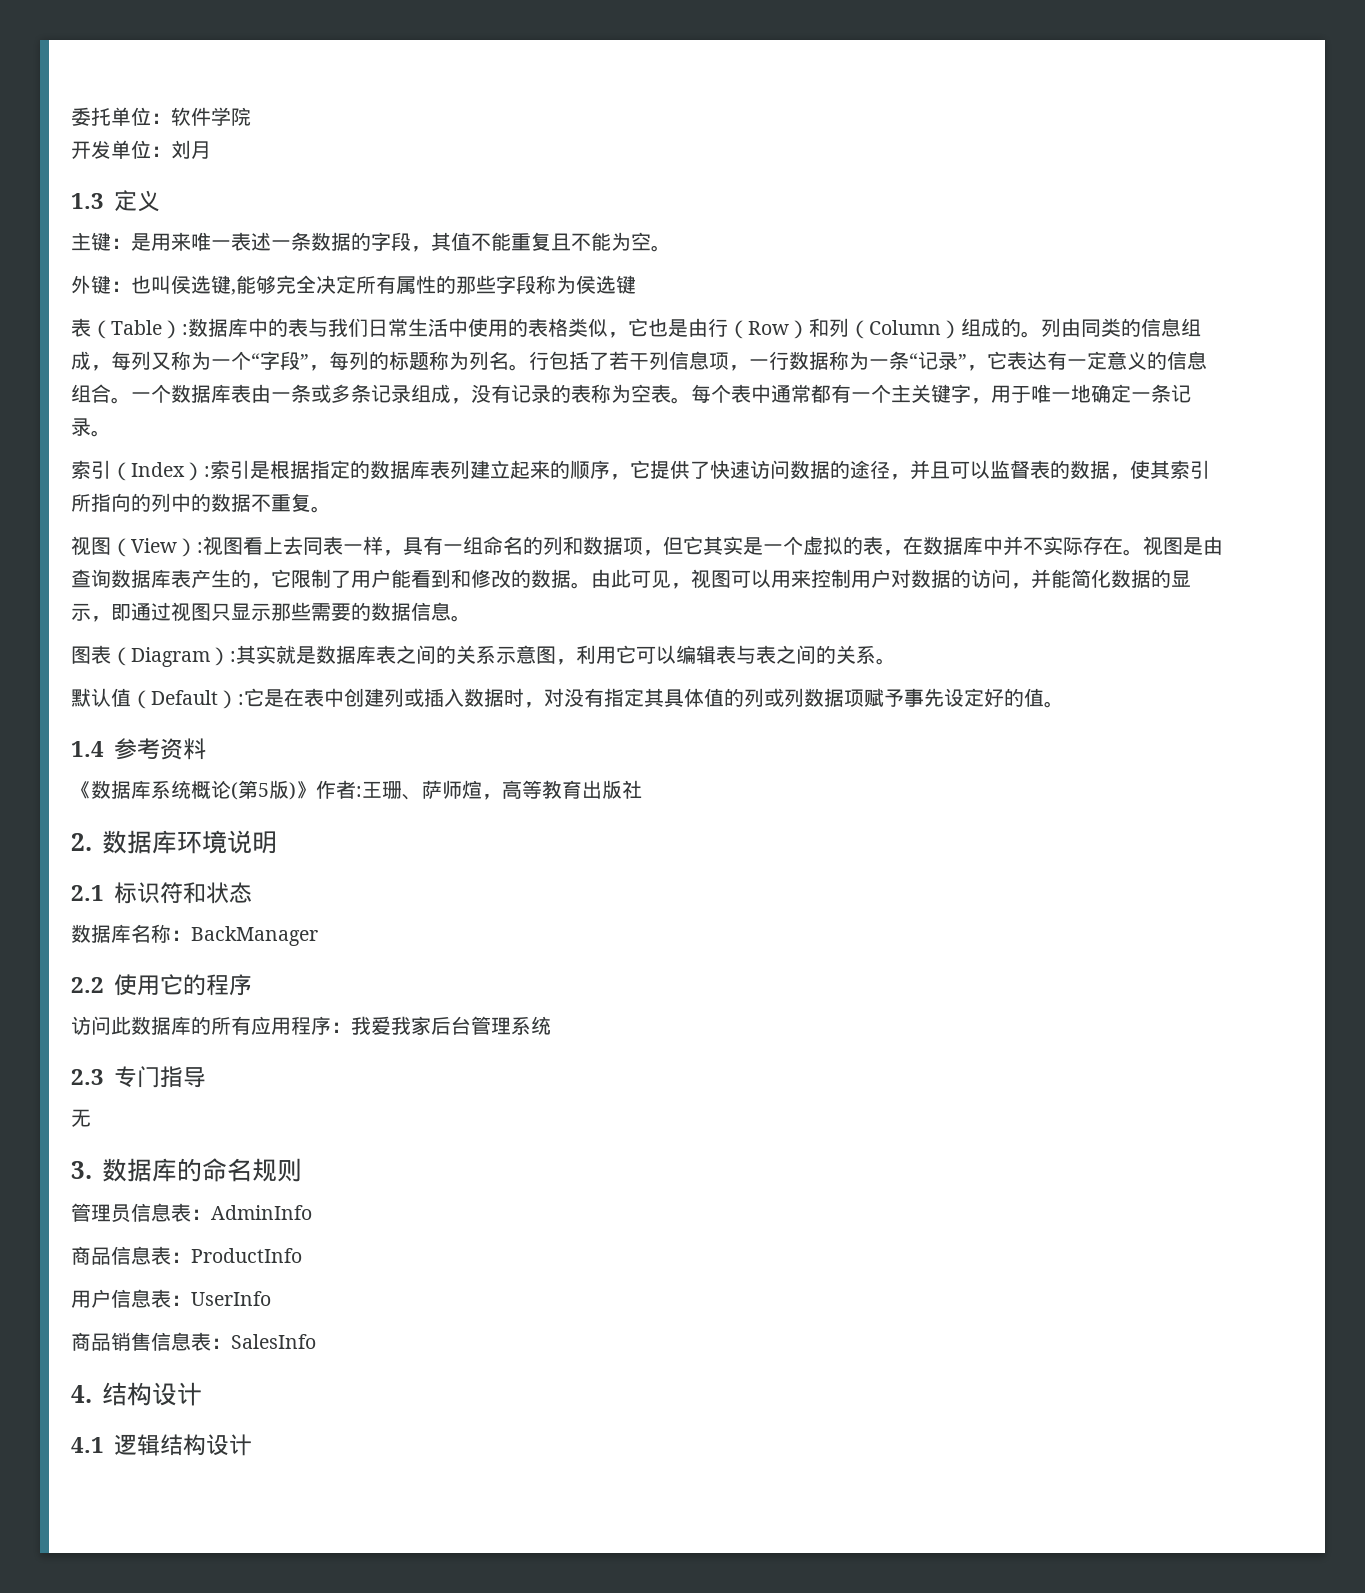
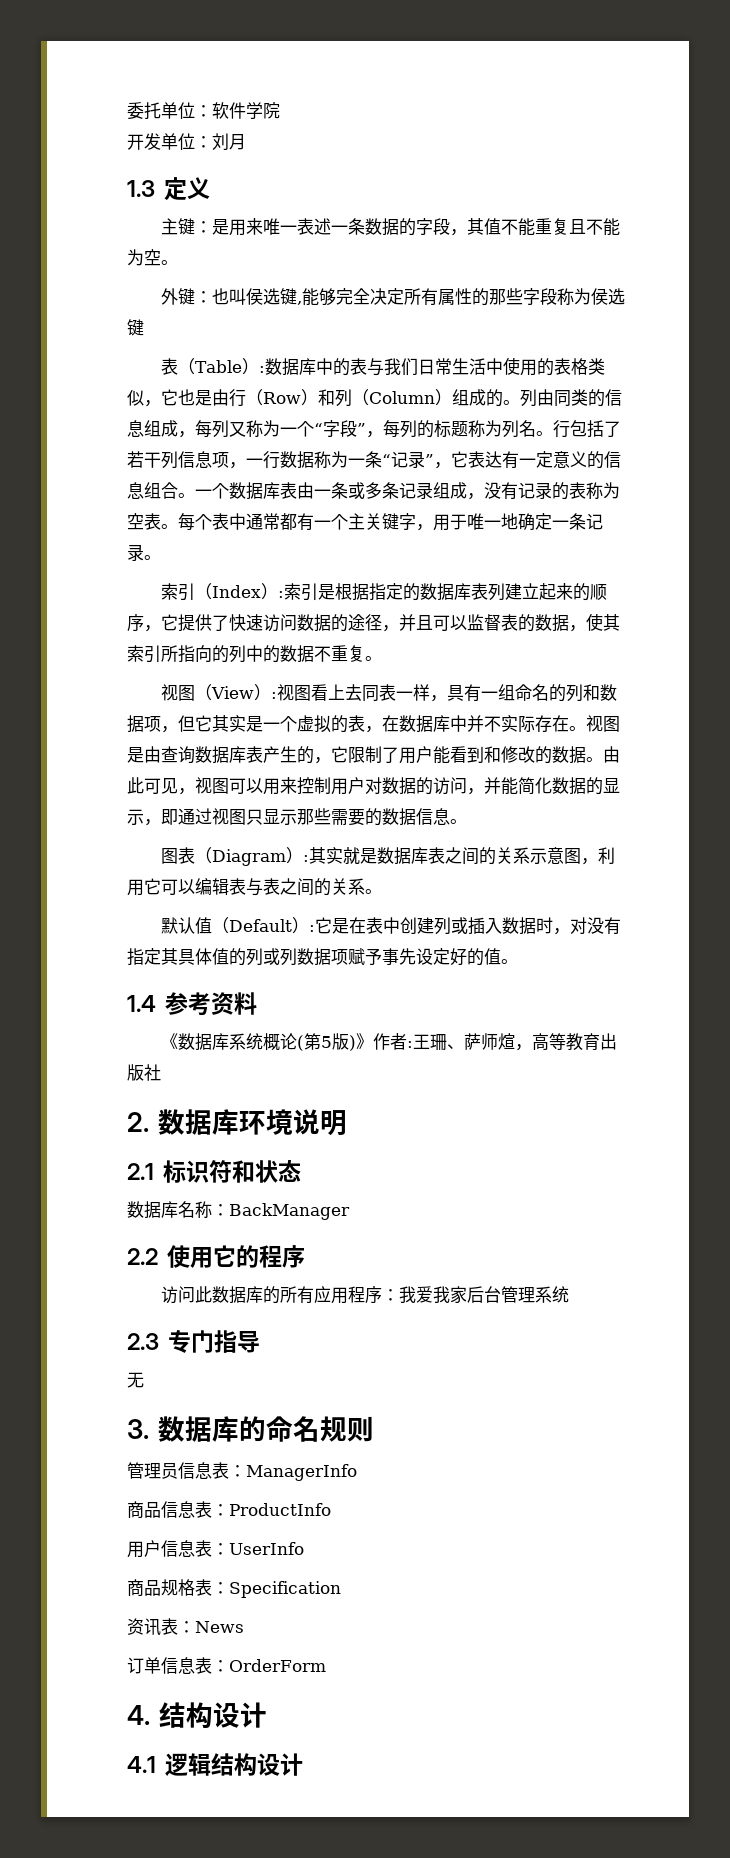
[211,1205,312,1220] AdminInfo -> [246,1464,357,1481] ManagerInfo
[111,1332,316,1351] 销售信息表：SalesInfo -> [161,1579,341,1598] [127,1618,244,1636] [127,1657,326,1674] 规格表：Specification // 资讯表：News // 订单信息表：OrderForm

